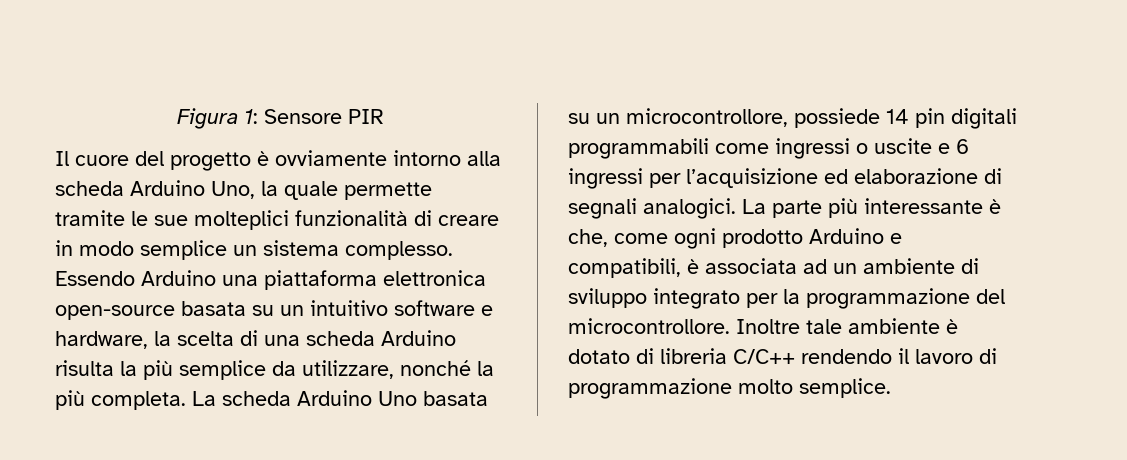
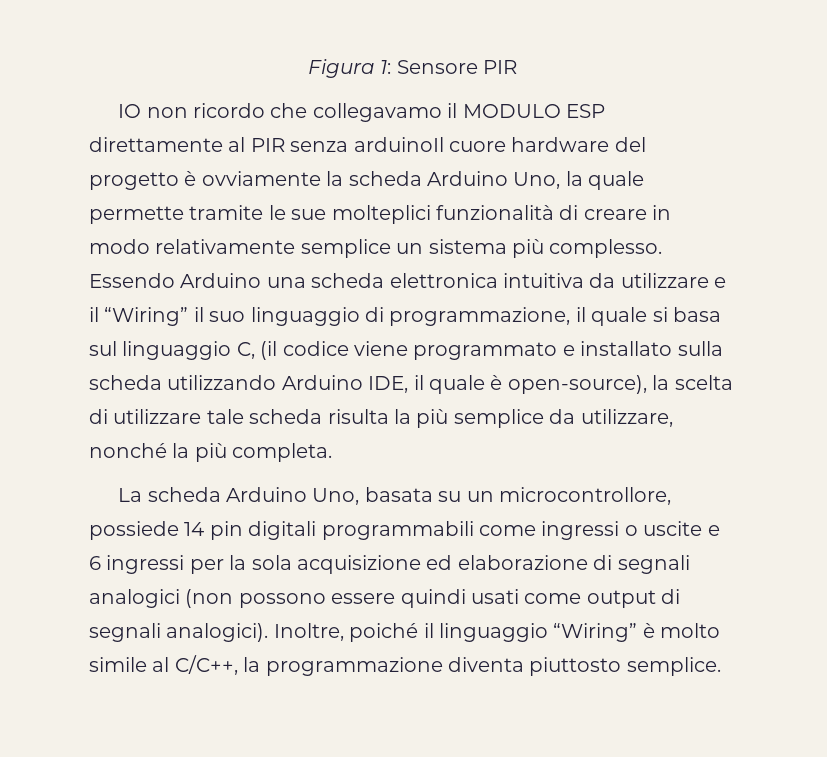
[55,151,129,166] Il cuore -> [118,103,605,122] [89,137,610,152] IO non ricordo che collegavamo il MODULO ESP direttamente al PIR senza arduinoIl cuore hardware
[393,150,501,166] intorno alla -> [326,171,344,186] la
(134, 248) none -> [155,239,296,254] relativamente
(339, 248) none -> [511,239,544,258] più
[264,270,486,290] [55,300,493,320] [55,330,456,349] piattaforma elettronica open-source basata su un intuitivo software e hardware, la scelta di una scheda Arduino -> [311,273,727,288] [89,307,721,326] [89,341,723,360] [89,375,733,394] [89,409,323,424] scheda elettronica intuitiva da utilizzare e il “Wiring” il suo linguaggio di programmazione, il quale si basa sul linguaggio C, (il codice viene programmato e installato sulla scheda utilizzando Arduino IDE, il quale è open-source), la scelta di utilizzare tale scheda
(186, 400) none -> (333, 452) //
[378,391,417,406] Uno -> [312,488,360,505] Uno,
[686,168,818,188] l’acquisizione -> [229,555,421,574] la sola acquisizione
[643,198,1001,219] [568,228,902,249] [568,258,979,278] [568,288,1005,309] [568,318,958,334] [568,348,997,364] [568,378,793,399] analogici. La parte più interessante è che, come ogni prodotto Arduino e compatibili, è associata ad un ambiente di sviluppo integrato per la programmazione del microcontrollore. Inoltre tale ambiente è dotato di libreria C/C++ rendendo il lavoro di programmazione molto -> [89,589,681,608] [89,623,721,642] [89,655,622,676] analogici (non possono essere quindi usati come output di segnali analogici). Inoltre, poiché il linguaggio “Wiring” è molto simile al C/C++, la programmazione diventa piuttosto

